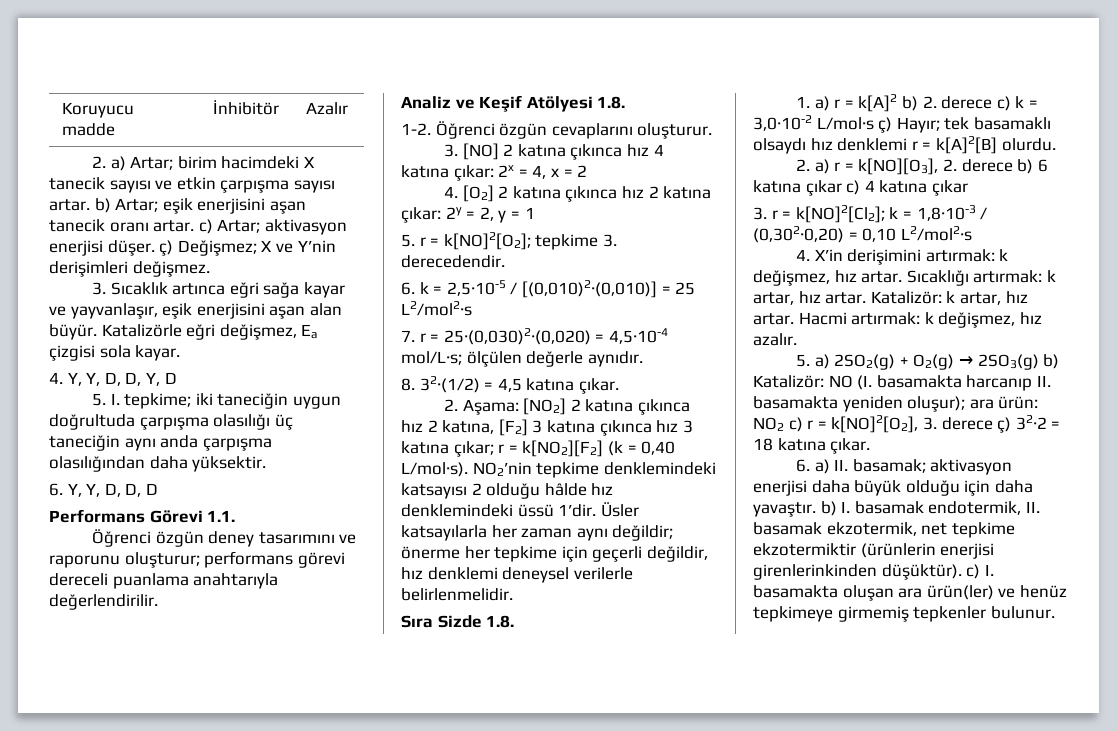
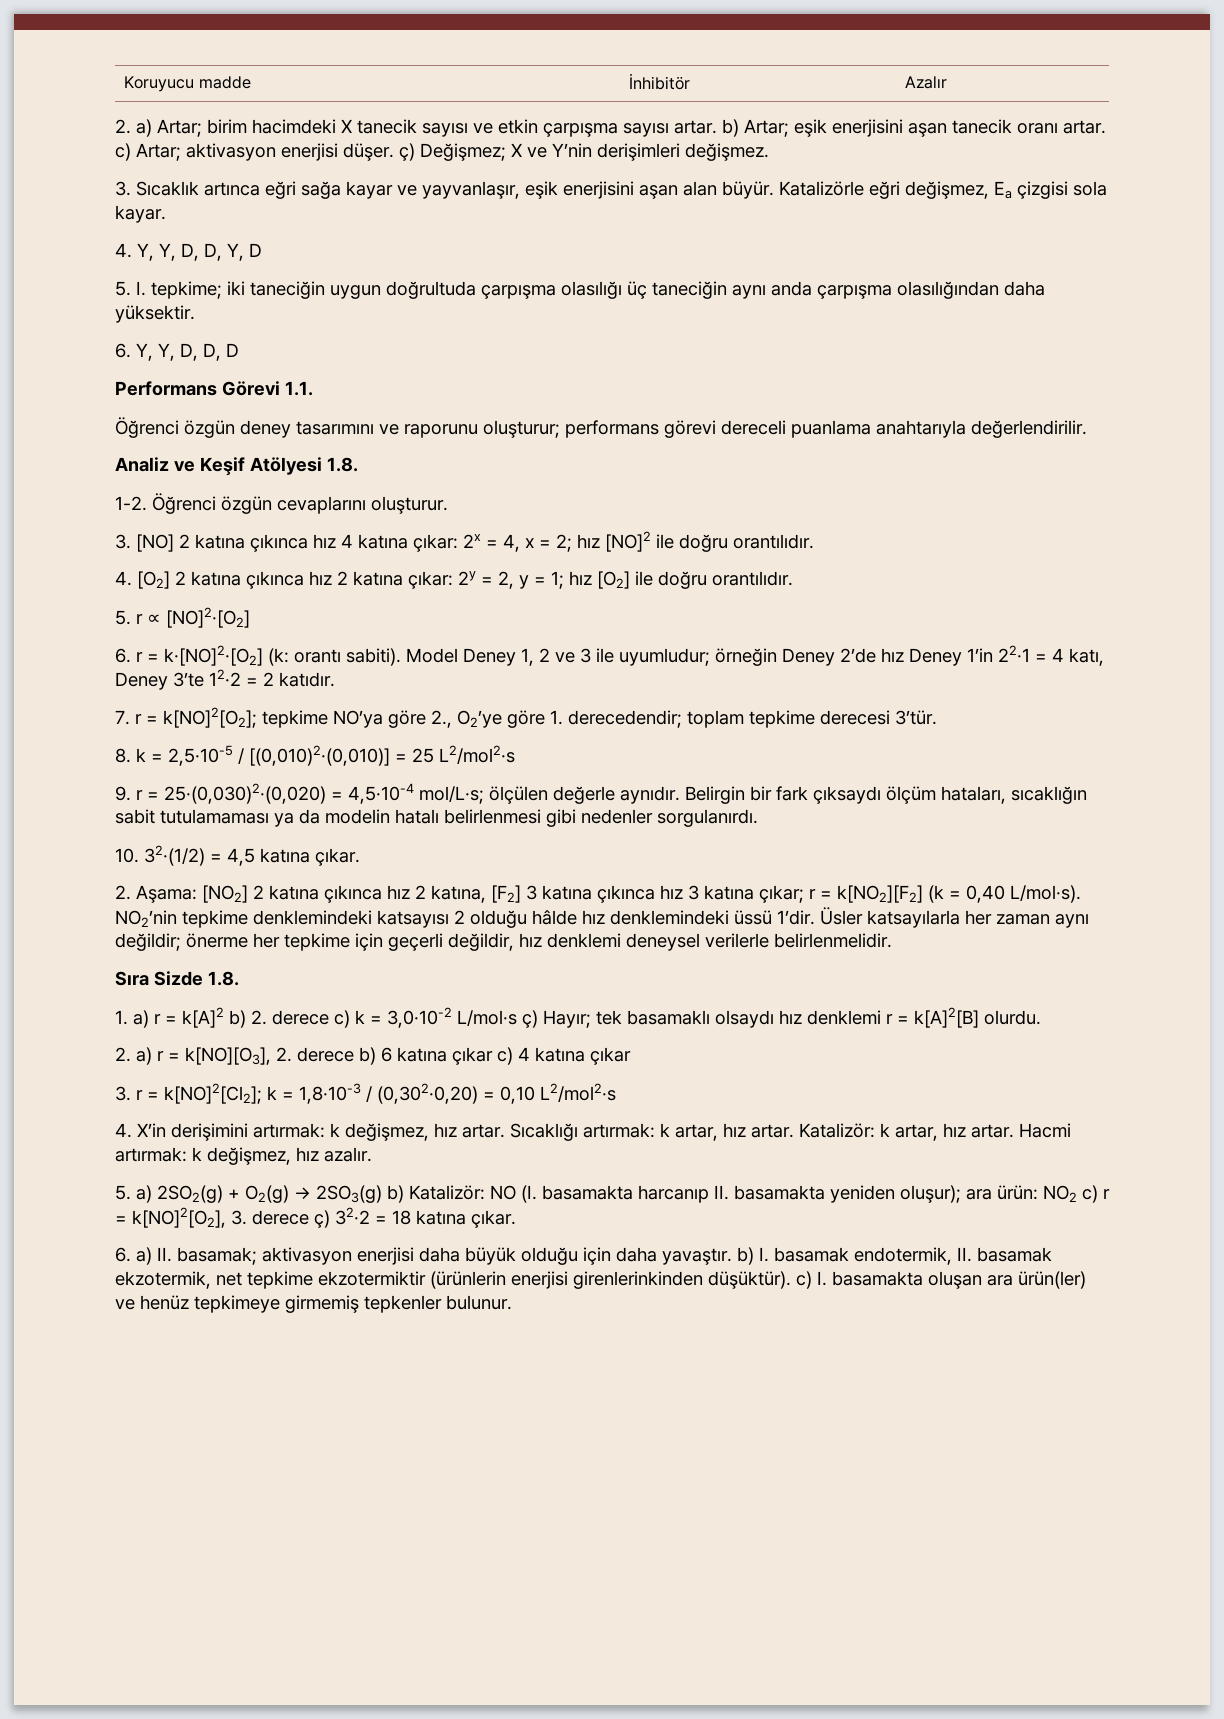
[577,165,588,177] 2 -> [556,531,814,552] 2; hız [NO]2 ile doğru orantılıdır.
[524,207,535,219] [401,232,617,250] [401,255,505,268] [401,282,415,295] 1 // 5. r = k[NO]2[O2]; tepkime 3. derecedendir. // 6. -> [551,571,793,589] [115,607,250,628] [115,645,1104,666] [115,669,335,690] [115,707,937,728] [115,748,131,763] 1; hız [O2] ile doğru orantılıdır. // 5. r ∝ [NO]2·[O2] // 6. r = k·[NO]2·[O2] (k: orantı sabiti). Model Deney 1, 2 ve 3 ile uyumludur; örneğin Deney 2’de hız Deney 1’in 22·1 = 4 katı, Deney 3’te 12·2 = 2 katıdır. // 7. r = k[NO]2[O2]; tepkime NO’ya göre 2., O2’ye göre 1. derecedendir; toplam tepkime derecesi 3’tür. // 8.
[401,330,415,342] 7. -> [115,786,131,801] 9.
[401,378,415,391] // 8. -> [685,786,1087,804] [115,809,758,827] [115,848,139,863] Belirgin bir fark çıksaydı ölçüm hataları, sıcaklığın sabit tutulamaması ya da modelin hatalı belirlenmesi gibi nedenler sorgulanırdı. // 10.

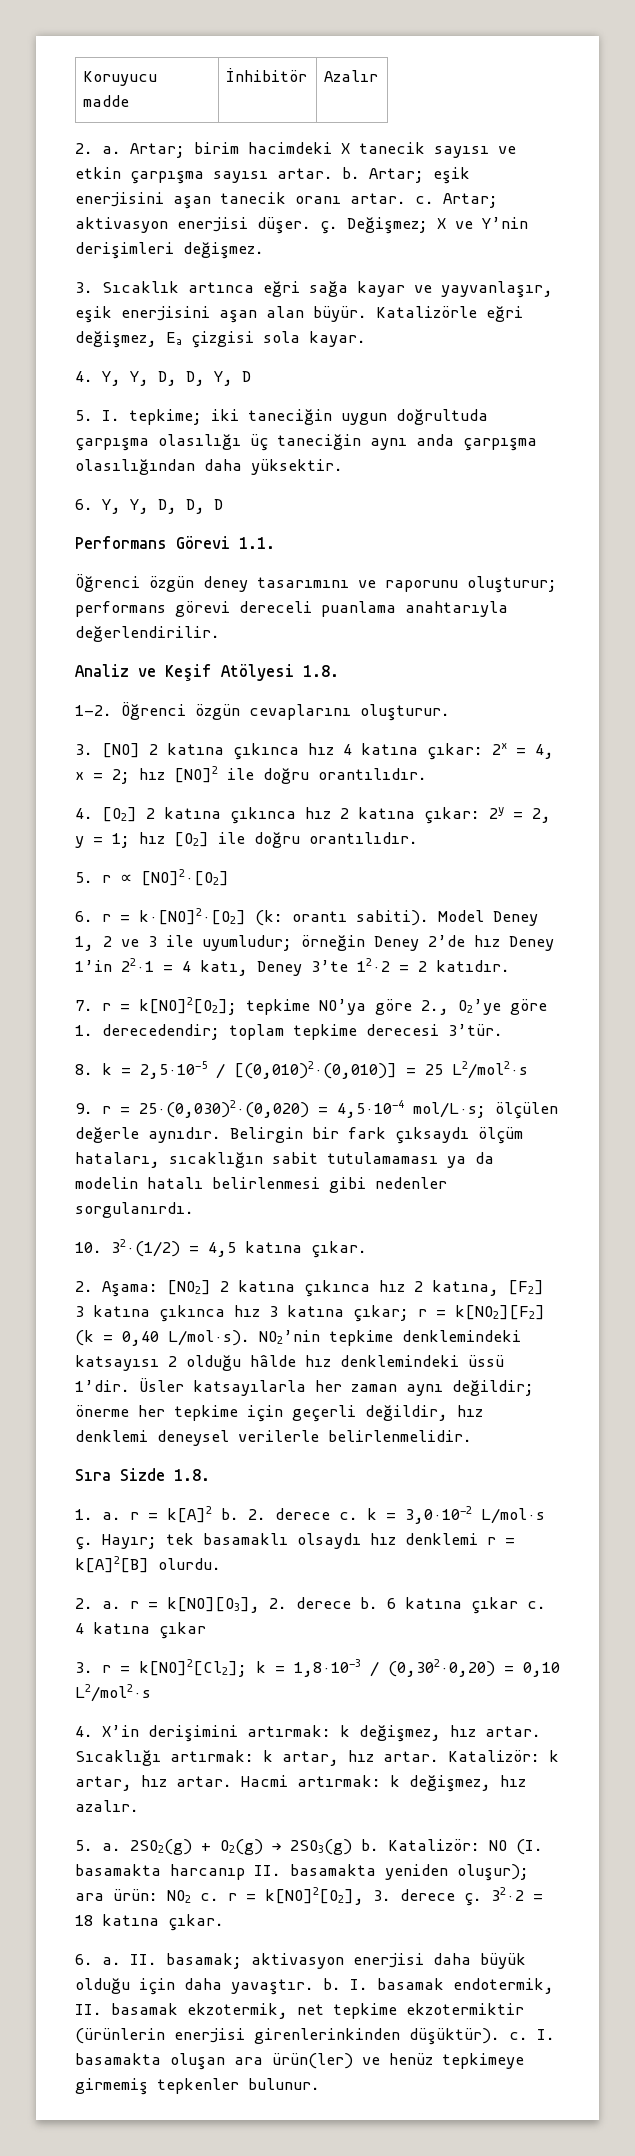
[136,119,152,137] a) -> [102,146,121,154] a.
[722,119,739,137] b) -> [342,167,360,179] b.
[115,143,131,161] c) -> [415,196,434,204] c.
[399,143,415,161] ç) -> [320,221,338,234] ç.
[133,1010,149,1028] a) -> [102,1512,121,1520] a.
[229,1010,350,1028] b) 2. derece c) -> [221,1508,358,1520] b. 2. derece c.
[522,1010,538,1028] ç) -> [75,1537,93,1550] ç.
[136,1047,152,1065] a) -> [102,1601,121,1609] a.
[359,1047,376,1065] b) -> [360,1597,378,1609] b.
[497,1047,513,1065] c) -> [527,1601,546,1609] c.
[136,1185,152,1203] a) -> [102,1843,121,1851] a.
[387,1185,404,1203] b) -> [361,1839,379,1851] b.
[1082,1185,1098,1203] c) -> [200,1893,219,1901] c.
[314,1210,330,1228] ç) -> [464,1893,482,1906] ç.
[136,1247,152,1265] a) -> [102,1957,121,1965] a.
[737,1247,754,1265] b) -> [323,1978,341,1990] b.
[796,1271,812,1289] c) -> [509,2032,528,2040] c.

